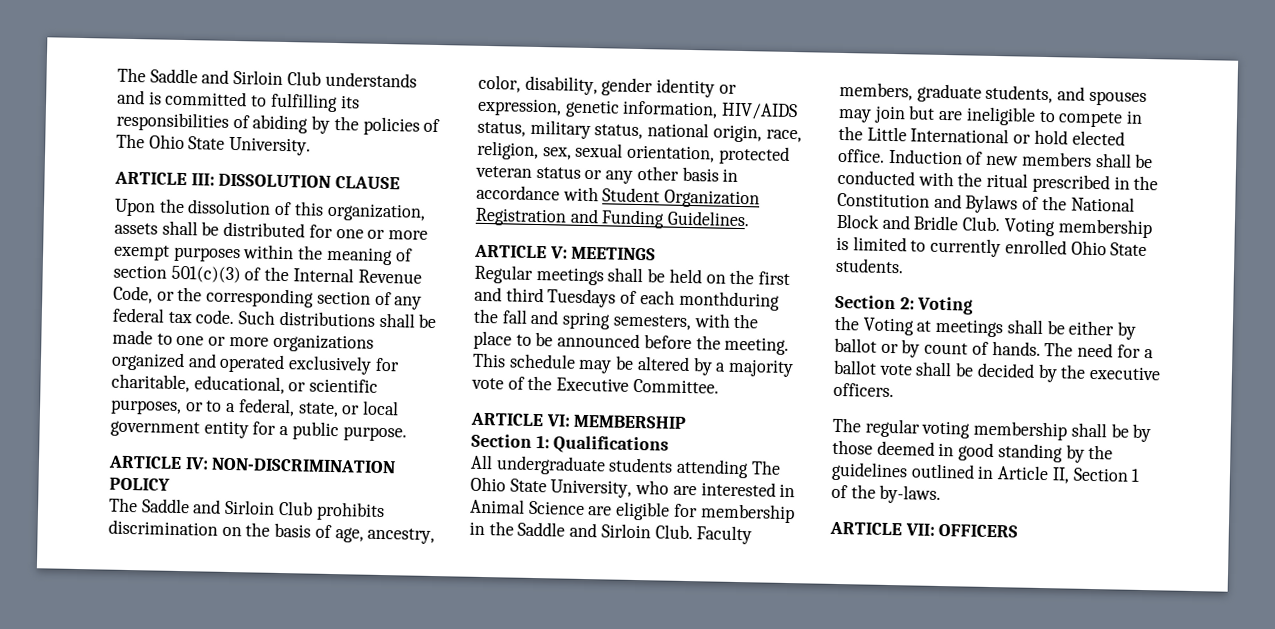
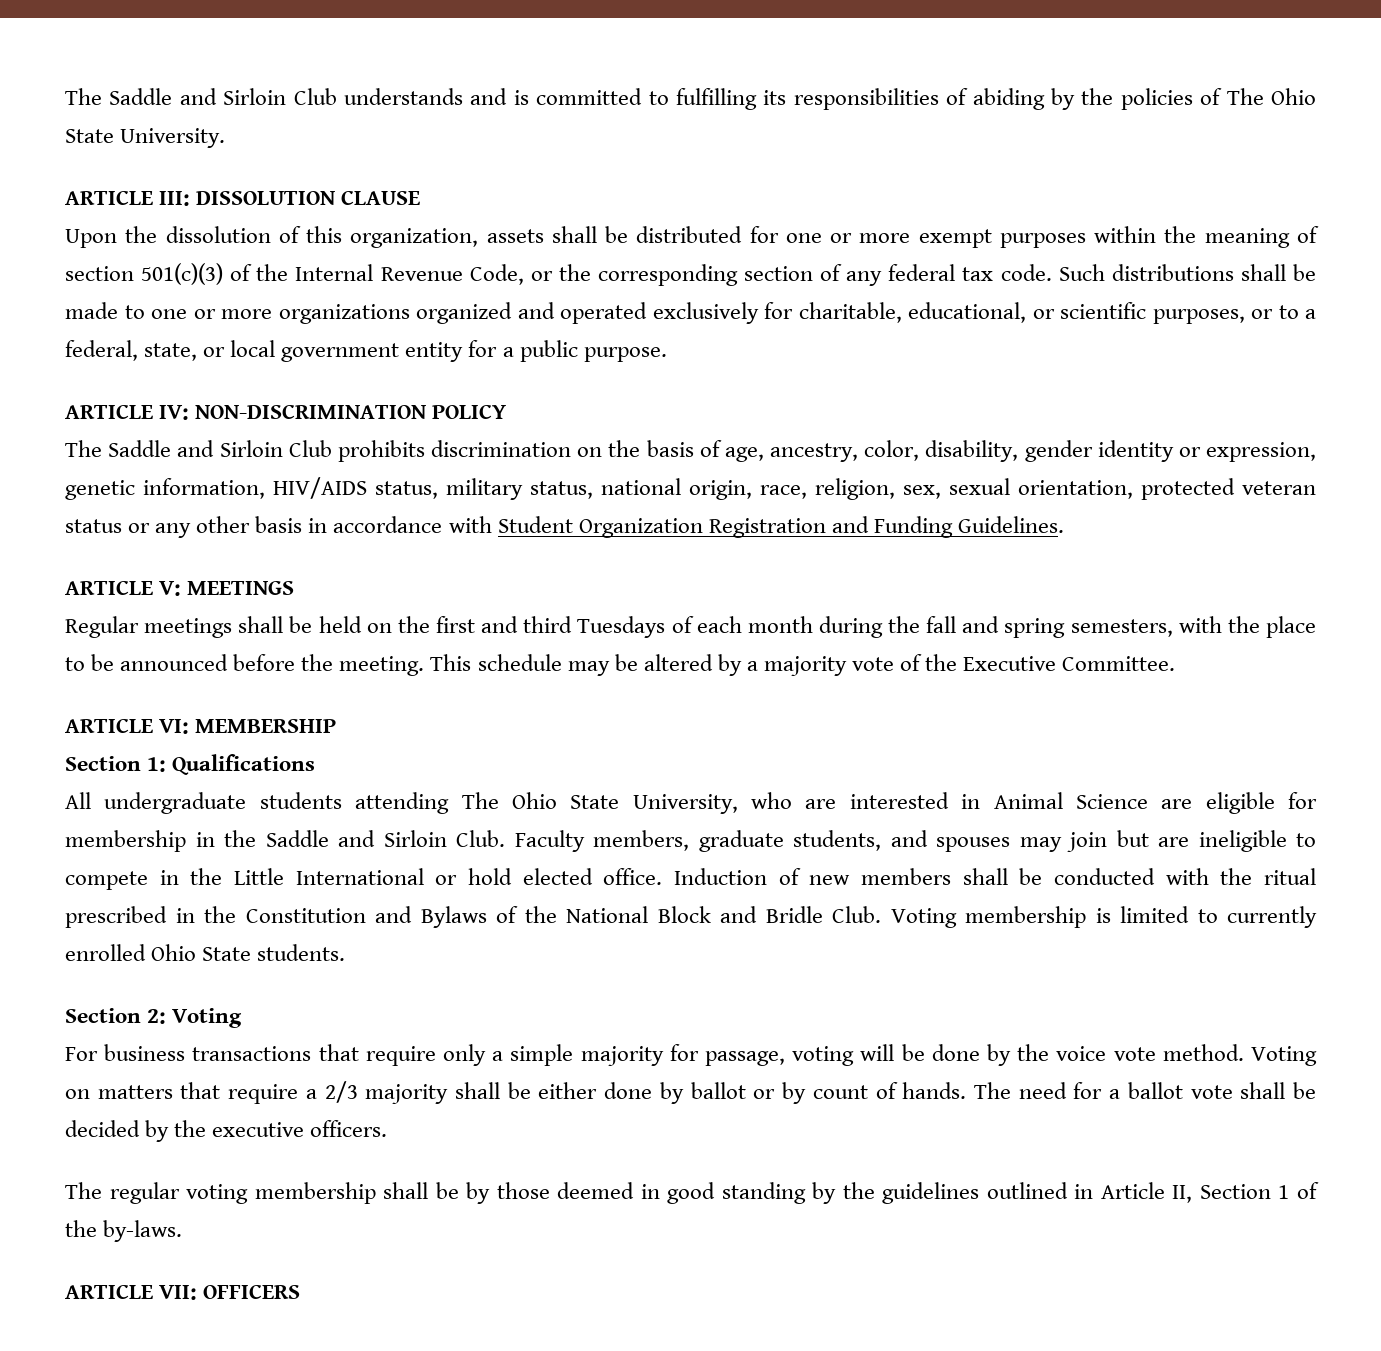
[678,290,780,311] monthduring -> [747,616,883,638] month during
[834,315,1004,338] the Voting at meetings -> [65,1044,1318,1066] [65,1081,449,1104] For business transactions that require only a simple majority for passage, voting will be done by the voice vote method. Voting on matters that require a 2/3 majority
(1115, 328) none -> [604,1082,653,1099] done

